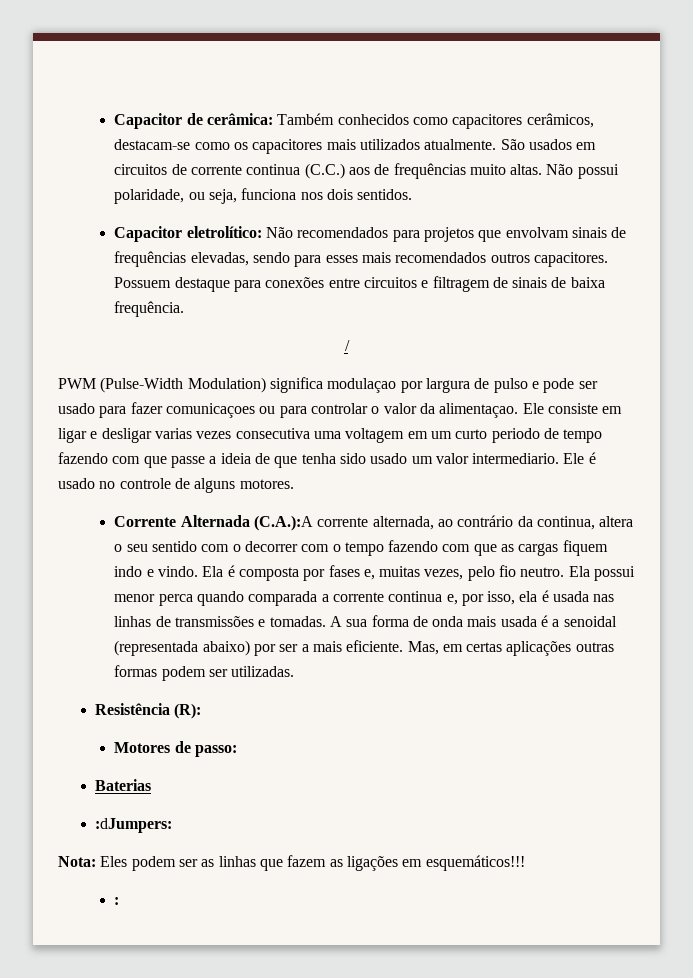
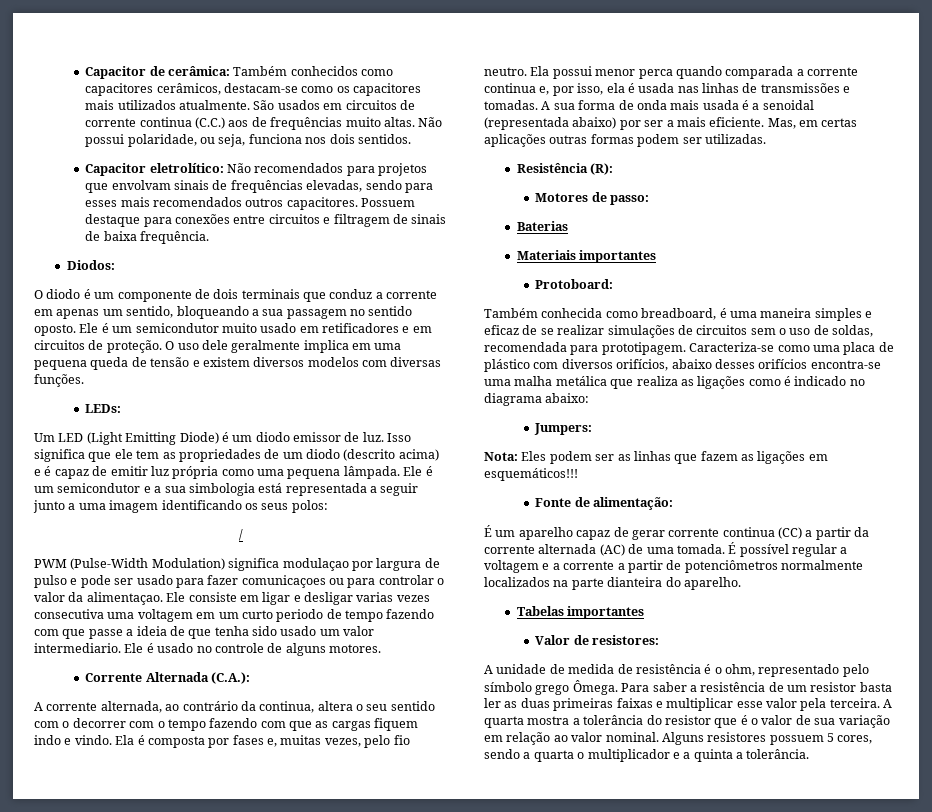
(185, 309) none -> [66,260,115,270] [34,289,438,302] [34,306,413,319] [34,323,432,336] [34,340,402,353] [34,357,442,370] [34,374,84,387] [85,404,122,413] [34,432,412,445] [34,449,439,462] [34,466,433,479] [34,483,419,496] [33,500,328,513] // Diodos: // O diodo é um componente de dois terminais que conduz a corrente em apenas um sentido, bloqueando a sua passagem no sentido oposto. Ele é um semicondutor muito usado em retificadores e em circuitos de proteção. O uso dele geralmente implica em uma pequena queda de tensão e existem diversos modelos com diversas funções. // LEDs: // Um LED (Light Emitting Diode) é um diodo emissor de luz. Isso significa que ele tem as propriedades de um diodo (descrito acima) e é capaz de emitir luz própria como uma pequena lâmpada. Ele é um semicondutor e a sua simbologia está representada a seguir junto a uma imagem identificando os seus polos:
[253,515,313,531] (C.A.):A -> [211,672,251,684] [34,702,43,711] (C.A.): // A
[94,818,172,833] :dJumpers: -> [516,250,656,263] [535,279,614,289] [484,308,872,321] [484,325,874,338] [484,342,894,355] [484,359,881,372] [484,376,865,389] [484,393,590,406] [534,423,593,435] Materiais importantes // Protoboard: // Também conhecida como breadboard, é uma maneira simples e eficaz de se realizar simulações de circuitos sem o uso de soldas, recomendada para prototipagem. Caracteriza-se como uma placa de plástico com diversos orifícios, abaixo desses orifícios encontra-se uma malha metálica que realiza as ligações como é indicado no diagrama abaixo: // Jumpers:
[114,897,120,905] : -> [535,497,674,510] [484,525,870,540] [484,542,848,557] [484,560,863,573] [484,577,741,590] [516,606,644,619] [535,635,660,645] [484,664,869,677] [484,680,892,695] [484,698,893,711] [484,715,890,728] [484,732,873,745] [484,749,810,762] Fonte de alimentação: // É um aparelho capaz de gerar corrente continua (CC) a partir da corrente alternada (AC) de uma tomada. É possível regular a voltagem e a corrente a partir de potenciômetros normalmente localizados na parte dianteira do aparelho. // Tabelas importantes // Valor de resistores: // A unidade de medida de resistência é o ohm, representado pelo símbolo grego Ômega. Para saber a resistência de um resistor basta ler as duas primeiras faixas e multiplicar esse valor pela terceira. A quarta mostra a tolerância do resistor que é o valor de sua variação em relação ao valor nominal. Alguns resistores possuem 5 cores, sendo a quarta o multiplicador e a quinta a tolerância.

